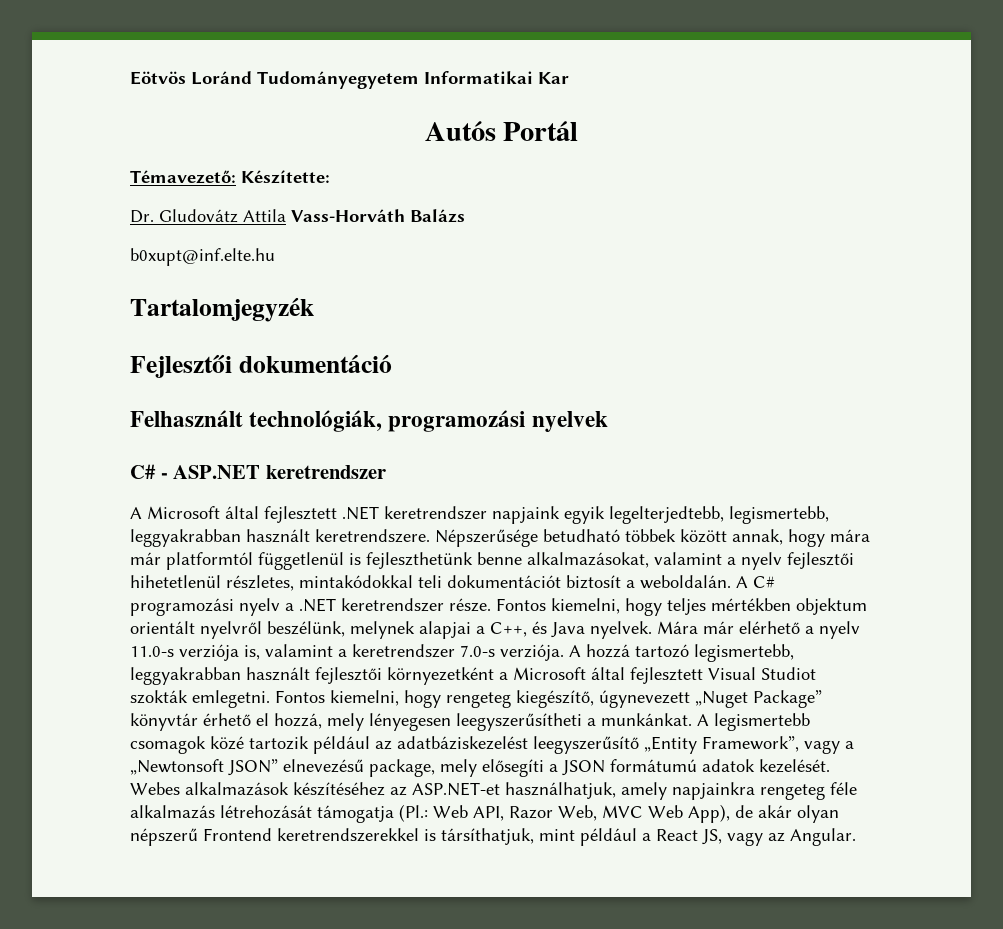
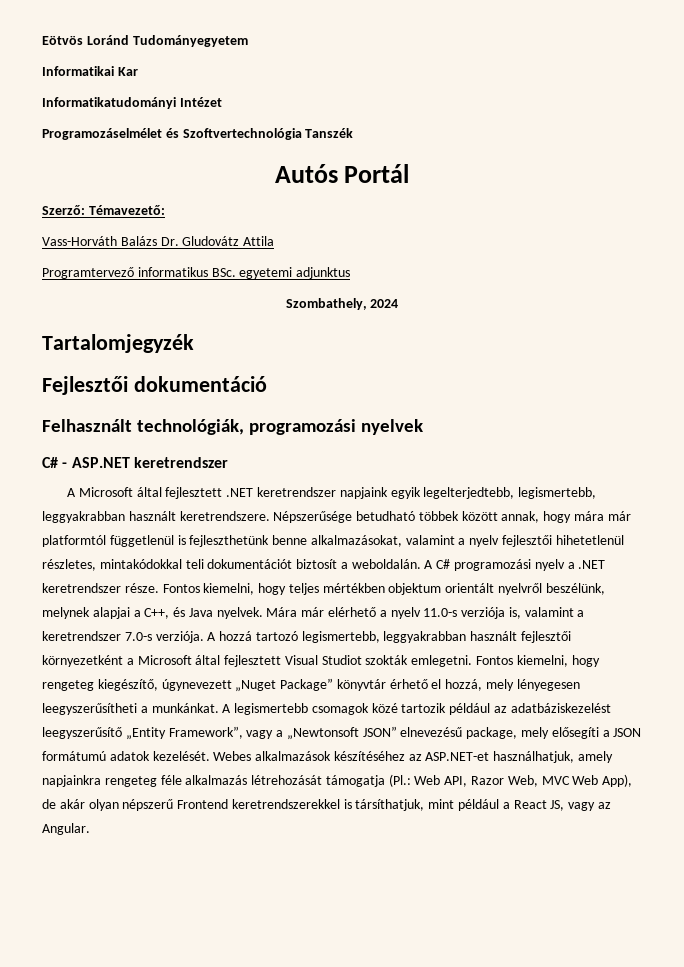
(419, 80) none -> (248, 41) //
(569, 78) none -> [42,97,222,109] [42,128,354,140] // Informatikatudományi Intézet // Programozáselmélet és Szoftvertechnológia Tanszék
(579, 131) none -> [42,205,85,215] Szerző:
[241,170,330,184] Készítette: // -> [42,236,157,246] // Vass-Horváth Balázs
[291,209,465,223] [130,248,275,266] Vass-Horváth Balázs // b0xupt@inf.elte.hu -> [42,267,351,279] [285,298,399,310] // Programtervező informatikus BSc. egyetemi adjunktus // Szombathely, 2024

